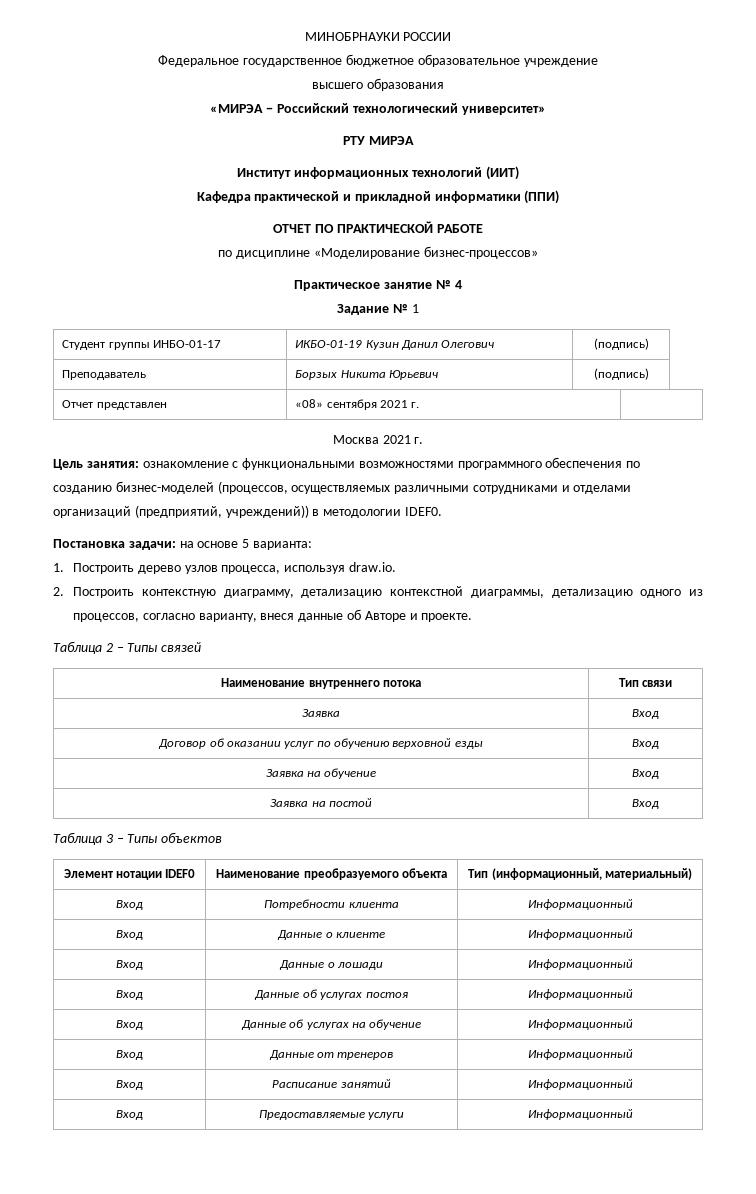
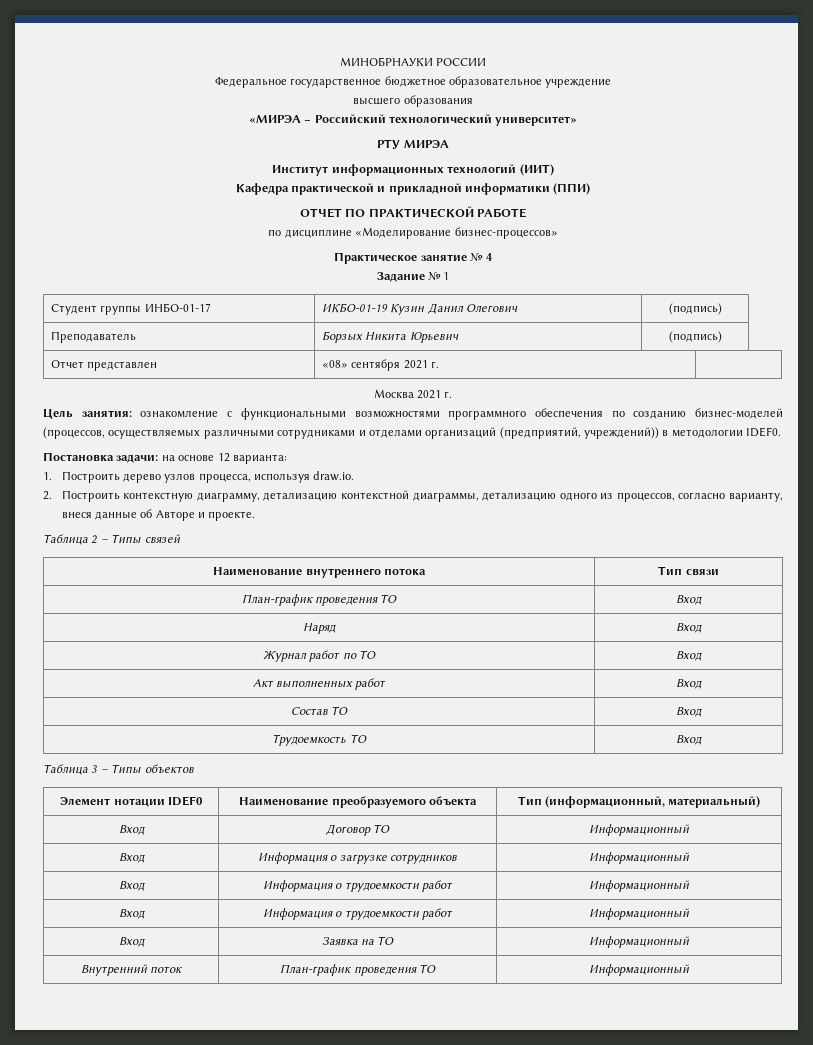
[242,539,250,548] 5 -> [217,453,230,462] 12
[302,709,340,717] [632,709,659,719] [158,738,483,749] [632,739,659,749] [265,768,377,779] [632,769,659,779] [270,798,372,807] Заявка | Вход // Договор об оказании услуг по обучению верховной езды | Вход // Заявка на обучение | Вход // Заявка на постой -> [241,594,398,606] [676,595,703,605] [303,623,337,634] [676,623,703,633] [262,650,377,662] [676,651,703,661] [252,678,387,690] [676,679,703,689] [290,706,349,716] [676,707,703,717] [272,734,367,746] План-график проведения ТО | Вход // Наряд | Вход // Журнал работ по ТО | Вход // Акт выполненных работ | Вход // Состав ТО | Вход // Трудоемкость ТО
[264,899,399,910] [527,899,633,910] [116,930,143,940] [277,930,385,940] [527,929,633,940] [116,960,143,970] [279,960,383,970] [527,959,633,970] [116,990,143,1000] [254,989,408,1000] [527,989,633,1000] [116,1020,143,1030] [240,1019,422,1030] [527,1019,633,1030] [116,1050,143,1060] [268,1050,394,1060] [527,1049,633,1060] [116,1080,143,1090] [272,1079,391,1088] [527,1079,633,1090] [116,1110,143,1120] [258,1110,405,1120] Потребности клиента | Информационный // Вход | Данные о клиенте | Информационный // Вход | Данные о лошади | Информационный // Вход | Данные об услугах постоя | Информационный // Вход | Данные об услугах на обучение | Информационный // Вход | Данные от тренеров | Информационный // Вход | Расписание занятий | Информационный // Вход | Предоставляемые услуги -> [325,824,391,836] [589,824,690,836] [118,853,146,863] [257,852,458,864] [589,852,690,864] [118,881,146,891] [262,880,454,892] [589,880,690,892] [118,909,146,919] [262,908,454,920] [589,908,690,920] [118,937,146,947] [321,936,395,946] [589,936,690,948] [80,964,183,976] [280,964,436,976] Договор ТО | Информационный // Вход | Информация о загрузке сотрудников | Информационный // Вход | Информация о трудоемкости работ | Информационный // Вход | Информация о трудоемкости работ | Информационный // Вход | Заявка на ТО | Информационный // Внутренний поток | План-график проведения ТО

